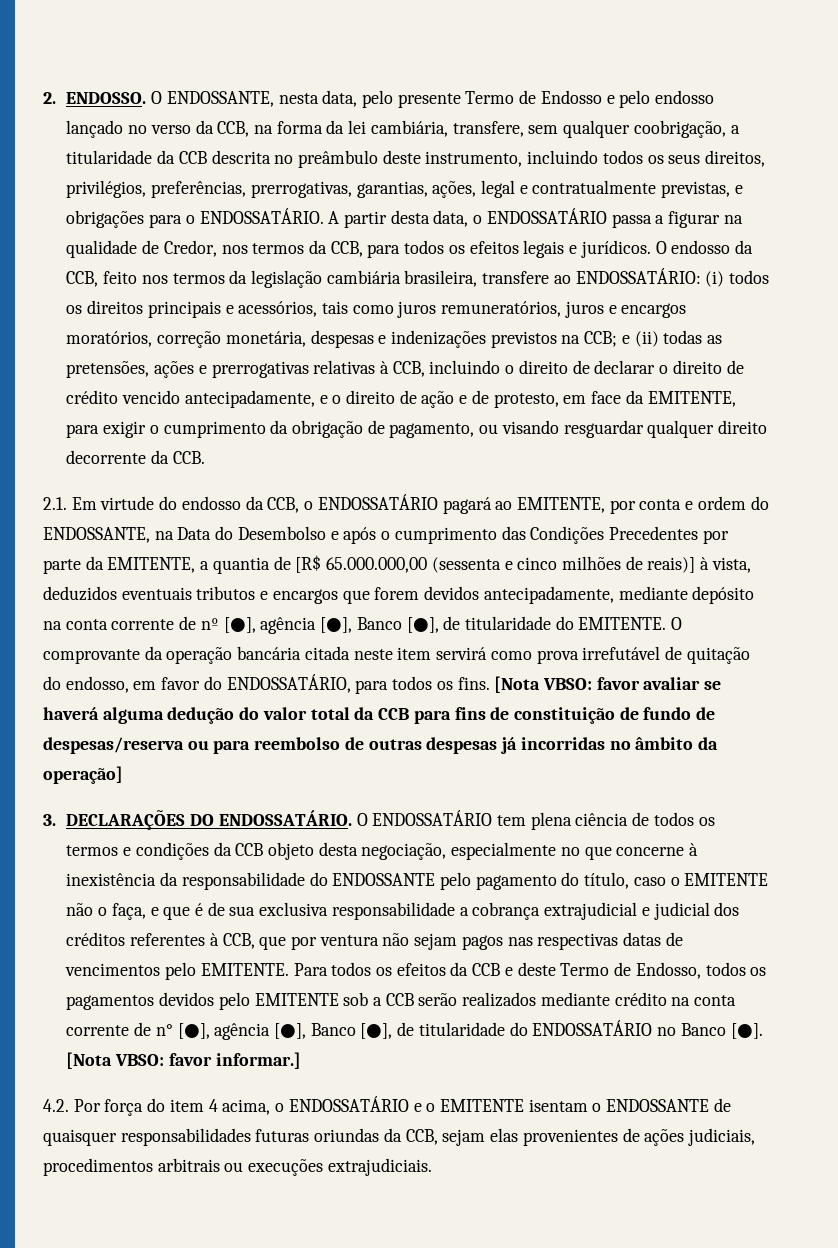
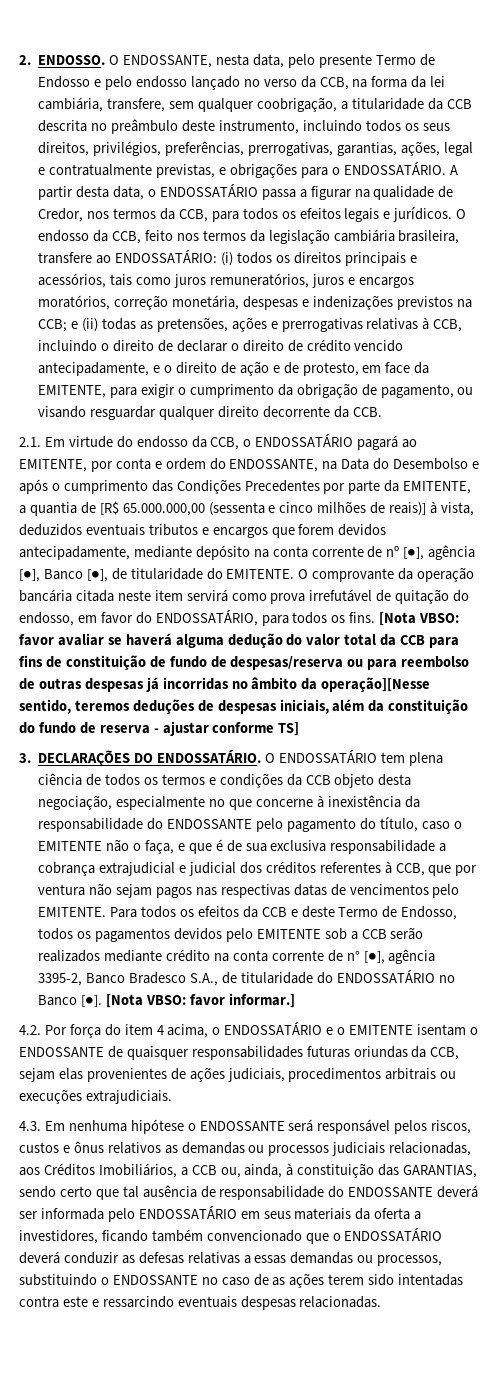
[43,766,123,784] operação] -> [321,677,431,692] [19,699,469,714] [19,721,300,736] operação][Nesse sentido, teremos deduções de despesas iniciais, além da constituição do fundo de reserva - ajustar conforme TS]
[273,1023,393,1039] [●], Banco [●], -> [38,972,218,986] 3395-2, Banco Bradesco S.A.,
(432, 1167) none -> [19,1119,472,1134] [19,1141,472,1156] [19,1163,478,1178] [19,1185,479,1200] [19,1206,422,1222] [19,1228,443,1244] [19,1251,443,1266] [19,1273,464,1288] [19,1296,382,1310] // 4.3. Em nenhuma hipótese o ENDOSSANTE será responsável pelos riscos, custos e ônus relativos as demandas ou processos judiciais relacionadas, aos Créditos Imobiliários, a CCB ou, ainda, à constituição das GARANTIAS, sendo certo que tal ausência de responsabilidade do ENDOSSANTE deverá ser informada pelo ENDOSSATÁRIO em seus materiais da oferta a investidores, ficando também convencionado que o ENDOSSATÁRIO deverá conduzir as defesas relativas a essas demandas ou processos, substituindo o ENDOSSANTE no caso de as ações terem sido intentadas contra este e ressarcindo eventuais despesas relacionadas.

